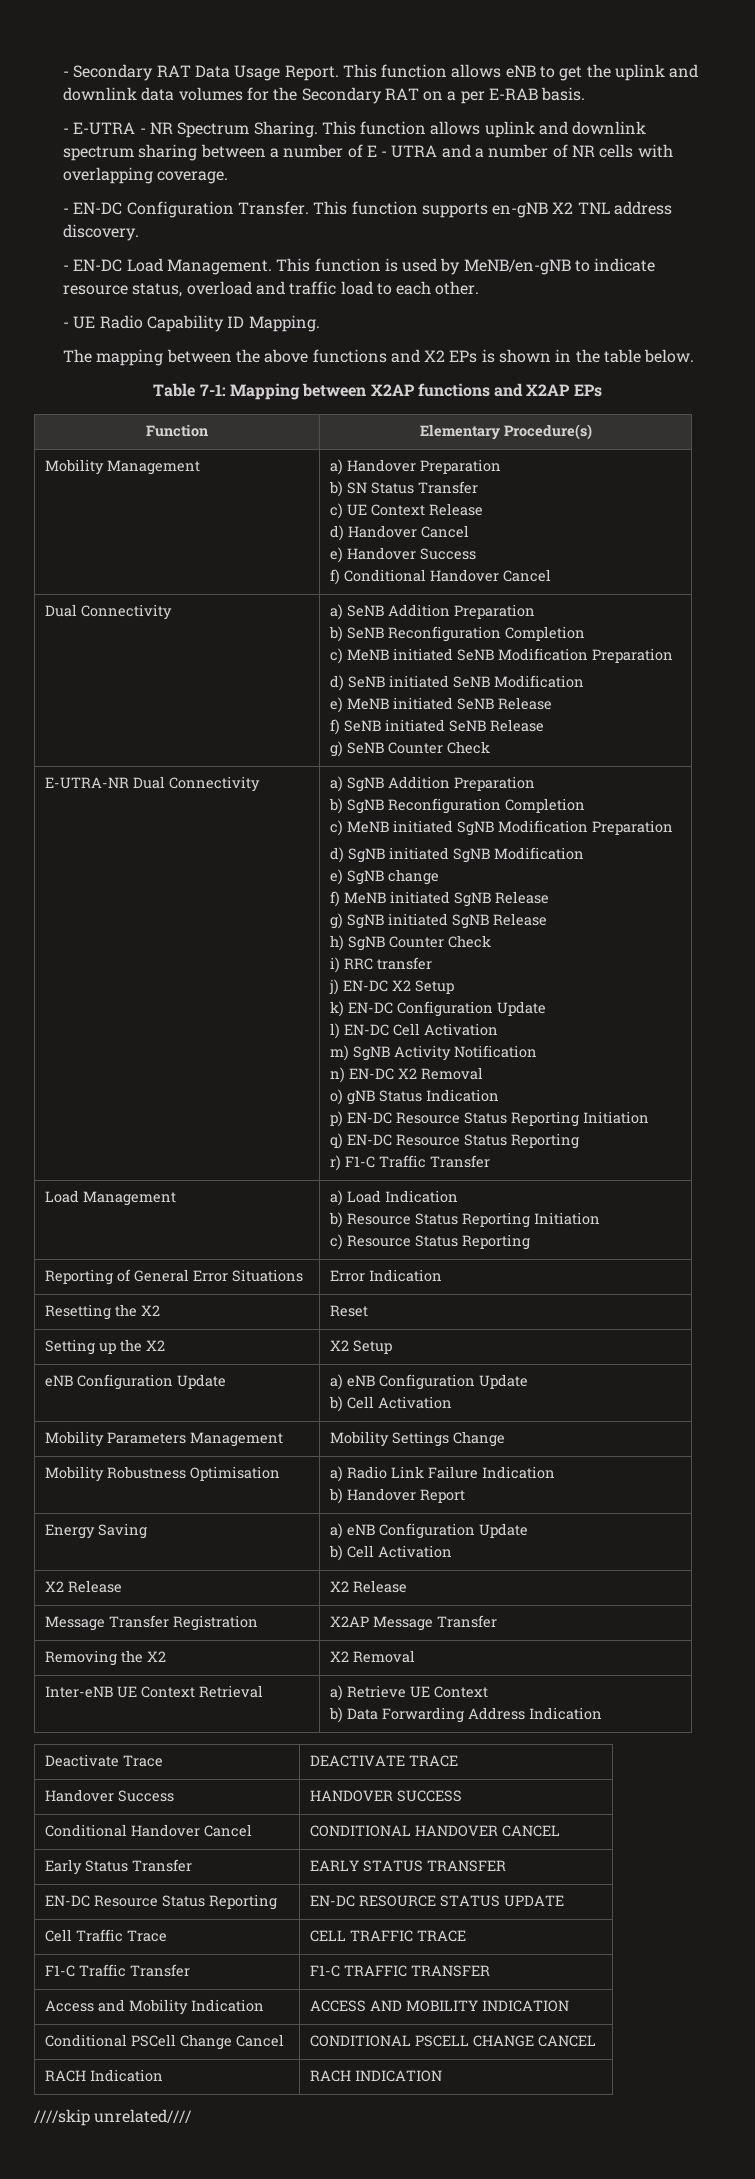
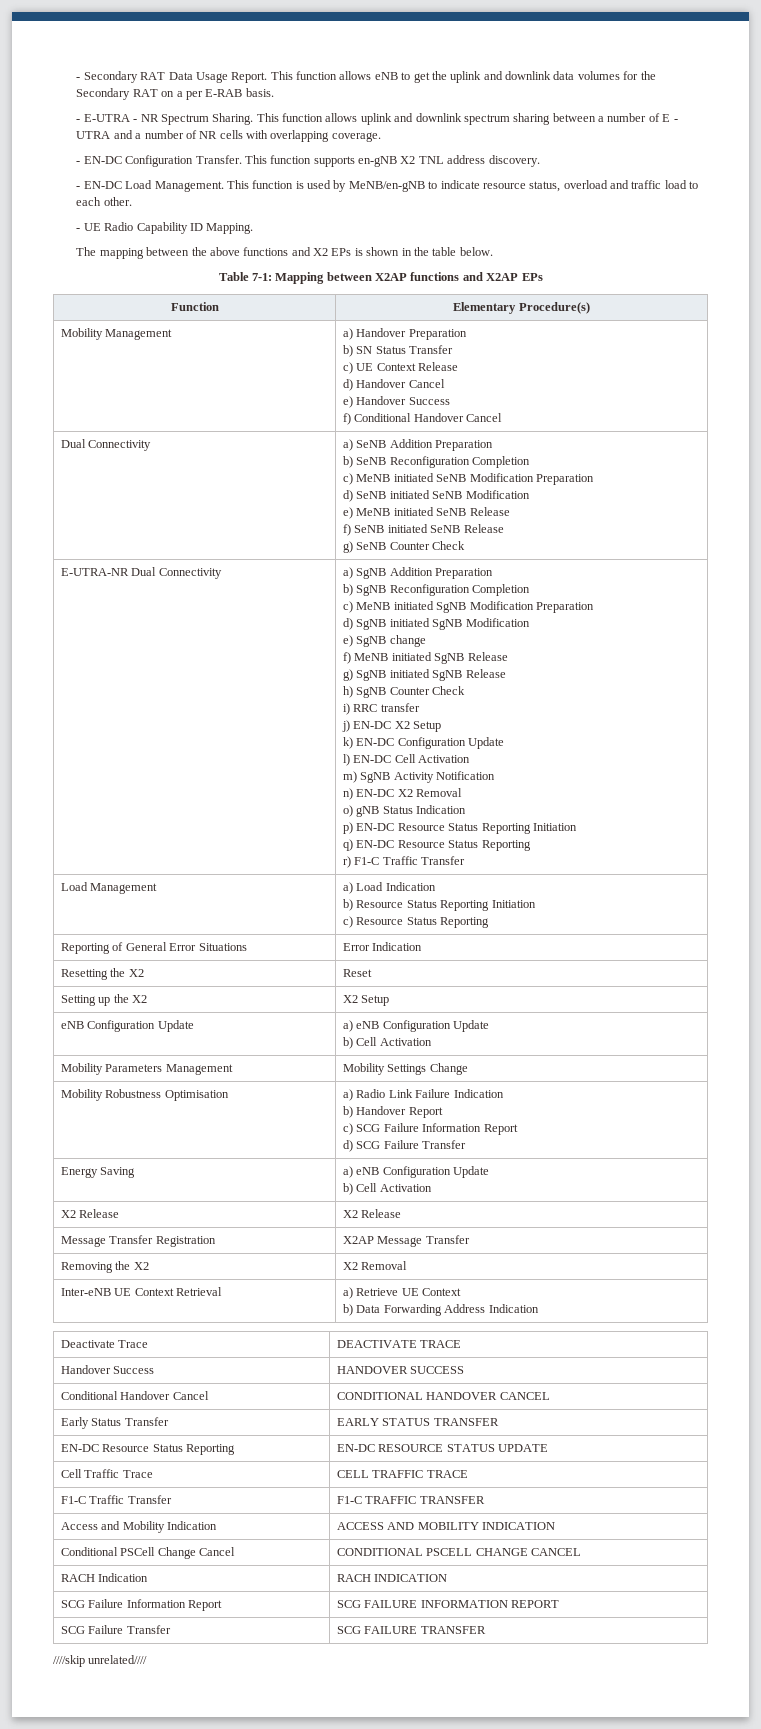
(466, 1496) none -> [343,1123,518,1135] [343,1140,467,1152] // c) SCG Failure Information Report // d) SCG Failure Transfer
(443, 2076) none -> [61,1599,223,1611] [337,1600,560,1608] [61,1625,171,1634] [337,1626,486,1634] // SCG Failure Information Report | SCG FAILURE INFORMATION REPORT // SCG Failure Transfer | SCG FAILURE TRANSFER

